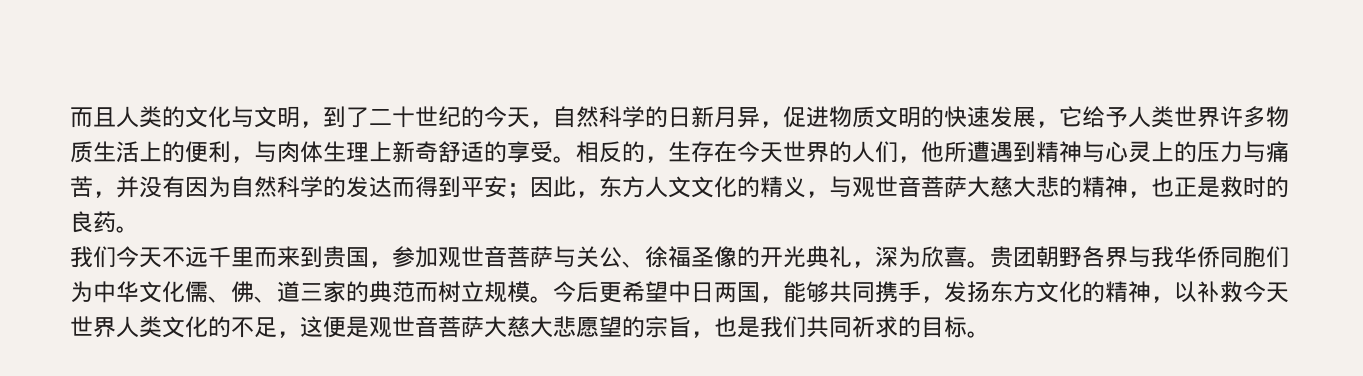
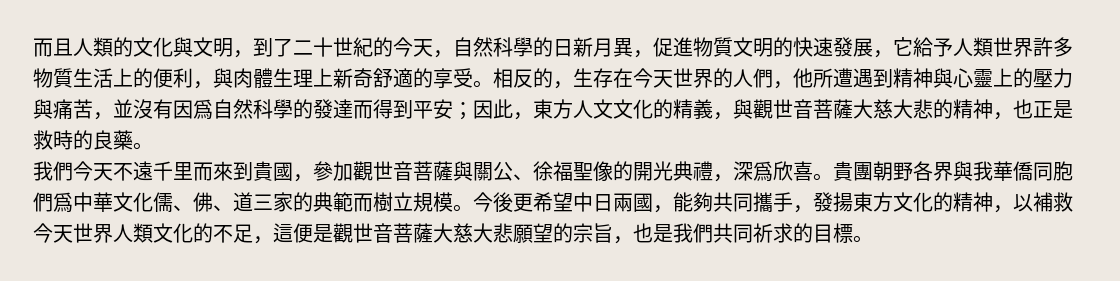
[139,106,254,128] 类的文化与 -> [93,37,193,57] 類的文化與
[438,106,461,127] 纪 -> [353,37,373,57] 紀
[622,106,645,128] 学 -> [513,37,533,57] 學
[737,106,1289,128] [70,141,93,163] 异，促进物质文明的快速发展，它给予人类世界许多物质 -> [613,37,1073,58] [33,68,73,88] 異，促進物質文明的快速發展，它給予人類世界許多物質
[254,141,323,163] 与肉体 -> [213,68,273,88] 與肉體
[461,141,484,162] 适 -> [393,68,413,88] 適
[875,141,898,163] 们 -> [753,68,773,88] 們
[1082,141,1289,163] [70,176,392,198] 与心灵上的压力与痛苦，并没有因为自然科学的发达 -> [933,68,1073,88] [33,99,353,120] 與心靈上的壓力與痛苦，並沒有因爲自然科學的發達
[599,176,622,197] 东 -> [533,99,553,119] 東
[783,176,967,198] 义，与观世音菩萨 -> [693,99,853,120] 義，與觀世音菩薩
[1243,176,1289,198] [70,211,116,233] 时的良药 -> [53,130,133,150] 時的良藥
[93,246,1289,268] [70,281,139,303] 们今天不远千里而来到贵国，参加观世音菩萨与关公、徐福圣像的开光典礼，深为欣喜。贵团朝野各界与我华侨同胞们为中华 -> [53,161,1073,182] [33,192,113,213] 們今天不遠千里而來到貴國，參加觀世音菩薩與關公、徐福聖像的開光典禮，深爲欣喜。貴團朝野各界與我華僑同胞們爲中華
[392,281,1013,303] 范而树立规模。今后更希望中日两国，能够共同携手，发扬东 -> [333,192,873,213] 範而樹立規模。今後更希望中日兩國，能夠共同攜手，發揚東
[1197,281,1220,303] 补 -> [1033,192,1053,212] 補
[139,316,162,338] 类 -> [133,223,153,243] 類
[300,316,599,338] 这便是观世音菩萨大慈大悲愿 -> [273,223,533,243] 這便是觀世音菩薩大慈大悲願
[783,316,806,338] 们 -> [693,223,713,243] 們
[944,316,967,338] 标 -> [833,223,853,243] 標

